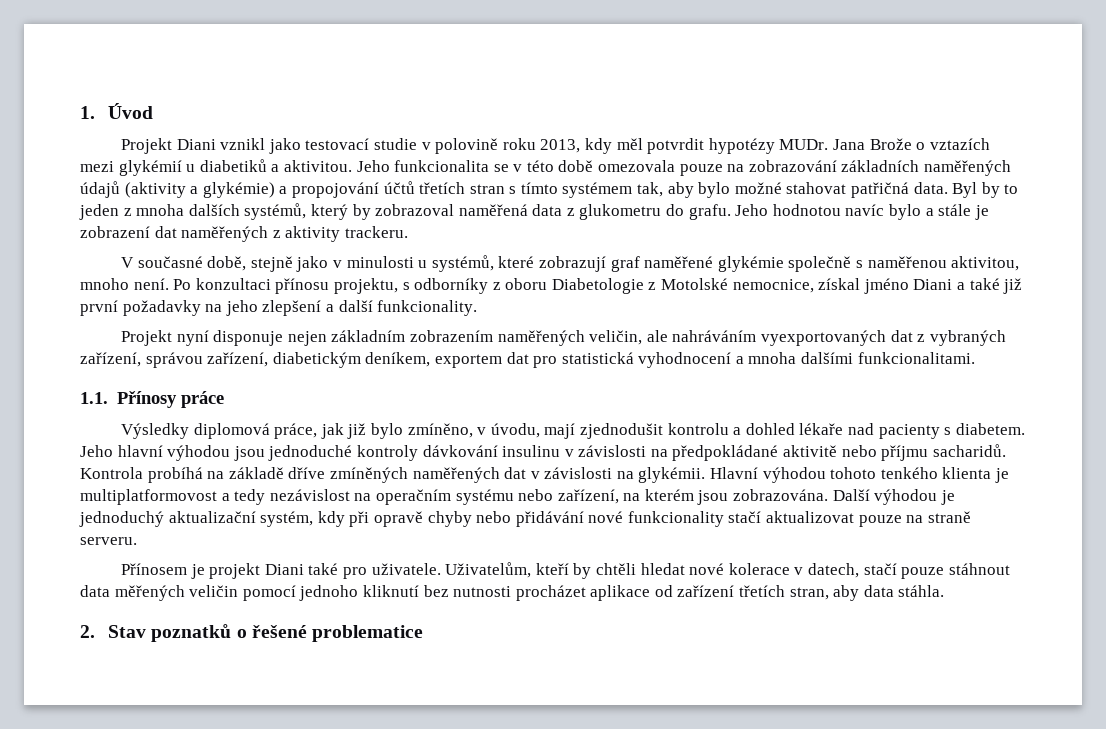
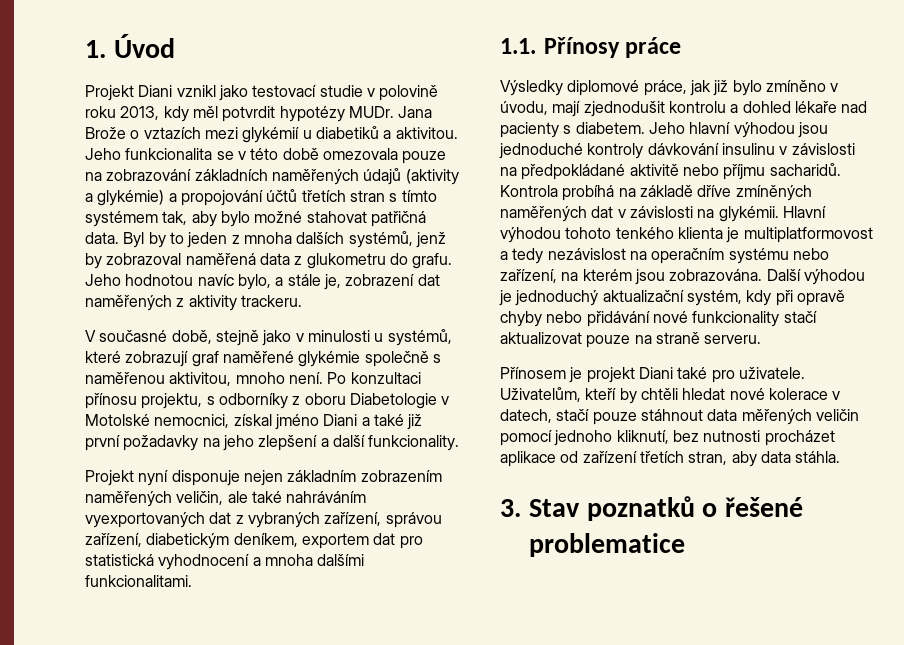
[310,204,348,220] který -> [415,232,446,248] jenž
[889,204,922,220] bylo -> [237,274,271,290] bylo,
[974,205,989,220] je -> [323,274,341,290] je,
[648,278,814,293] z Motolské nemocnice, -> [441,396,450,405] [85,414,230,428] v Motolské nemocnici,
(668, 336) none -> [251,491,282,503] také
[193,423,270,439] diplomová -> [567,80,640,96] diplomové
[407,423,473,438] zmíněno, -> [765,80,826,92] zmíněno
[362,585,419,597] kliknutí -> [616,430,669,444] kliknutí,
[80,625,95,638] 2. -> [500,499,521,517] 3.

